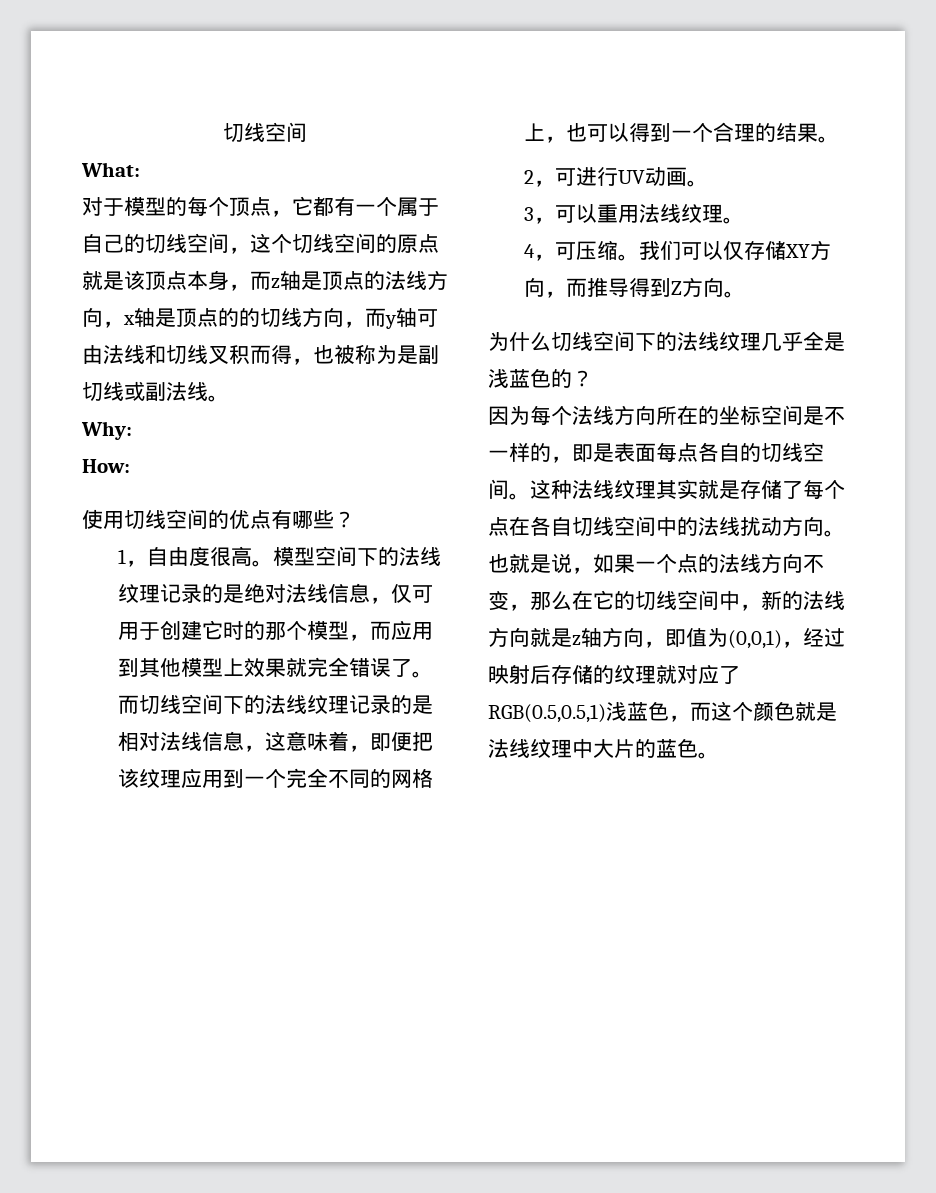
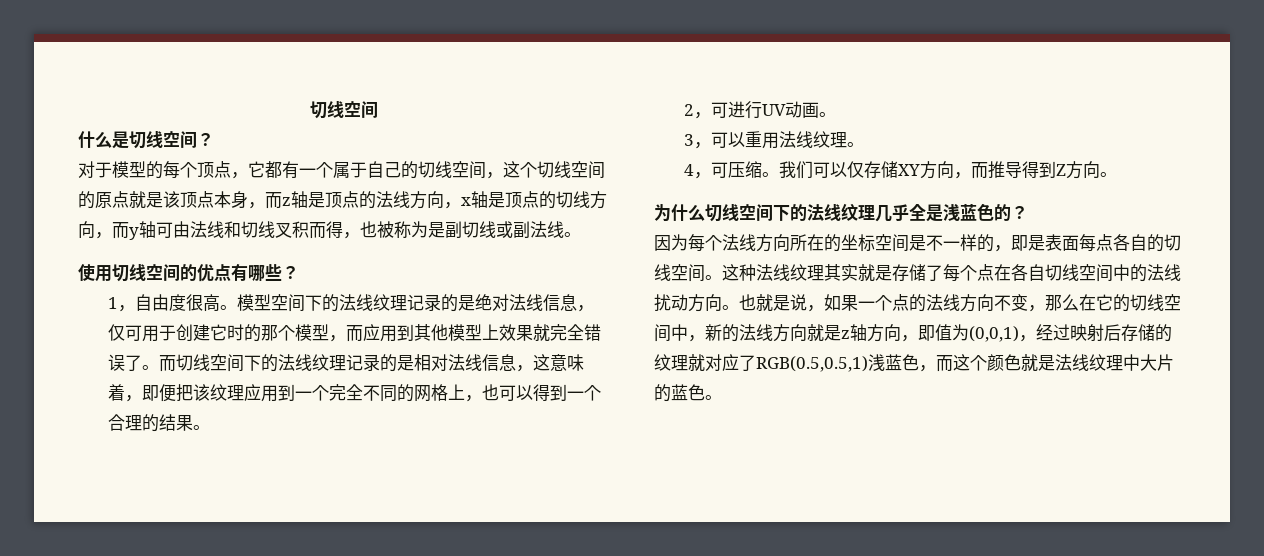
[81,162,140,177] What: -> [78,131,214,149] 什么是切线空间？
[239,308,260,327] 的 -> (556, 200) none
[81,421,132,440] [82,459,130,473] // Why: // How: -> (581, 234) none

